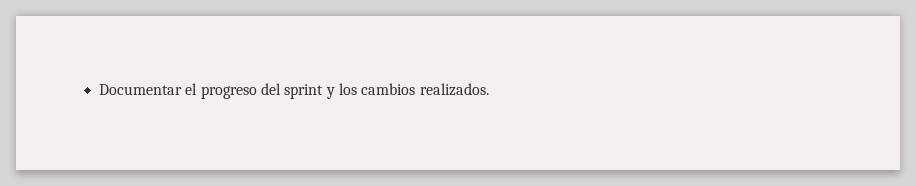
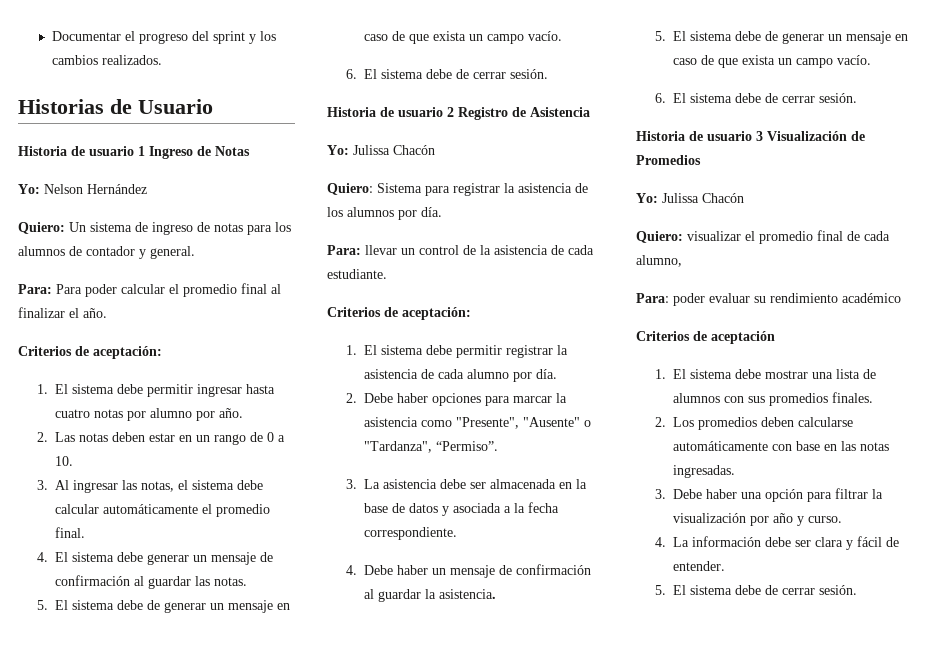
(489, 89) none -> [18,99,213,114] [18,146,250,159] [18,184,147,194] [18,222,291,235] [18,246,195,259] [18,283,281,297] [18,307,107,318] [18,346,162,359] [36,384,276,397] [55,408,244,421] [36,432,286,445] [55,456,74,466] [36,480,264,493] [55,504,271,517] [55,527,86,538] [36,552,274,565] [55,575,248,589] [36,600,291,613] [364,31,563,44] [345,69,549,79] [327,107,590,120] [327,145,435,155] [327,183,588,196] [327,207,442,220] [327,245,594,255] [327,269,387,279] [327,307,471,320] [345,345,569,358] [364,369,558,382] [345,393,568,406] [364,417,592,429] [364,441,499,453] [345,479,588,489] [364,502,560,516] [364,527,458,540] [345,564,592,578] [364,589,497,602] [654,31,909,44] [673,55,872,68] [654,93,858,103] [636,131,865,141] [636,155,701,165] [636,193,744,203] [636,230,890,244] [636,255,682,267] [636,293,901,306] [636,331,775,344] [654,369,877,379] [673,392,874,406] [654,417,854,430] [673,441,890,451] [673,465,736,478] [654,488,884,502] [673,513,843,526] [654,536,900,550] [673,561,726,571] [654,585,858,595] // Historias de Usuario // Historia de usuario 1 Ingreso de Notas // Yo: Nelson Hernández // Quiero: Un sistema de ingreso de notas para los alumnos de contador y general. // Para: Para poder calcular el promedio final al finalizar el año. // Criterios de aceptación: // 1. El sistema debe permitir ingresar hasta cuatro notas por alumno por año. // 2. Las notas deben estar en un rango de 0 a 10. // 3. Al ingresar las notas, el sistema debe calcular automáticamente el promedio final. // 4. El sistema debe generar un mensaje de confirmación al guardar las notas. // 5. El sistema debe de generar un mensaje en caso de que exista un campo vacío. // 6. El sistema debe de cerrar sesión. // Historia de usuario 2 Registro de Asistencia // Yo: Julissa Chacón // Quiero: Sistema para registrar la asistencia de los alumnos por día. // Para: llevar un control de la asistencia de cada estudiante. // Criterios de aceptación: // 1. El sistema debe permitir registrar la asistencia de cada alumno por día. // 2. Debe haber opciones para marcar la asistencia como "Presente", "Ausente" o "Tardanza", “Permiso”. // 3. La asistencia debe ser almacenada en la base de datos y asociada a la fecha correspondiente. // 4. Debe haber un mensaje de confirmación al guardar la asistencia. // 5. El sistema debe de generar un mensaje en caso de que exista un campo vacío. // 6. El sistema debe de cerrar sesión. // Historia de usuario 3 Visualización de Promedios // Yo: Julissa Chacón // Quiero: visualizar el promedio final de cada alumno, // Para: poder evaluar su rendimiento académico // Criterios de aceptación // 1. El sistema debe mostrar una lista de alumnos con sus promedios finales. // 2. Los promedios deben calcularse automáticamente con base en las notas ingresadas. // 3. Debe haber una opción para filtrar la visualización por año y curso. // 4. La información debe ser clara y fácil de entender. // 5. El sistema debe de cerrar sesión.

